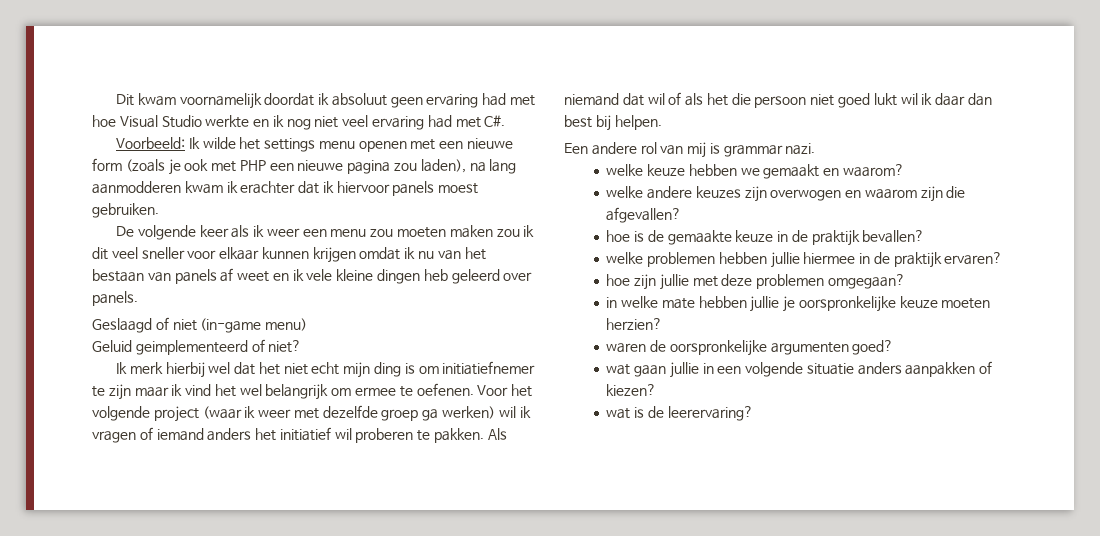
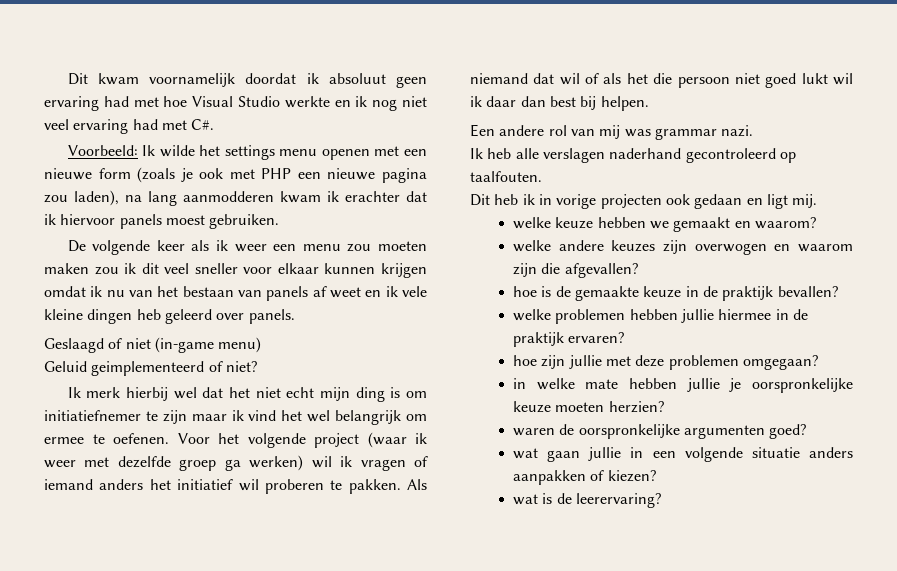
[709,143,720,154] is -> [624,129,651,137] was
(816, 149) none -> [470,148,796,163] [470,171,542,182] [470,194,818,209] // Ik heb alle verslagen naderhand gecontroleerd op taalfouten. // Dit heb ik in vorige projecten ook gedaan en ligt mij.

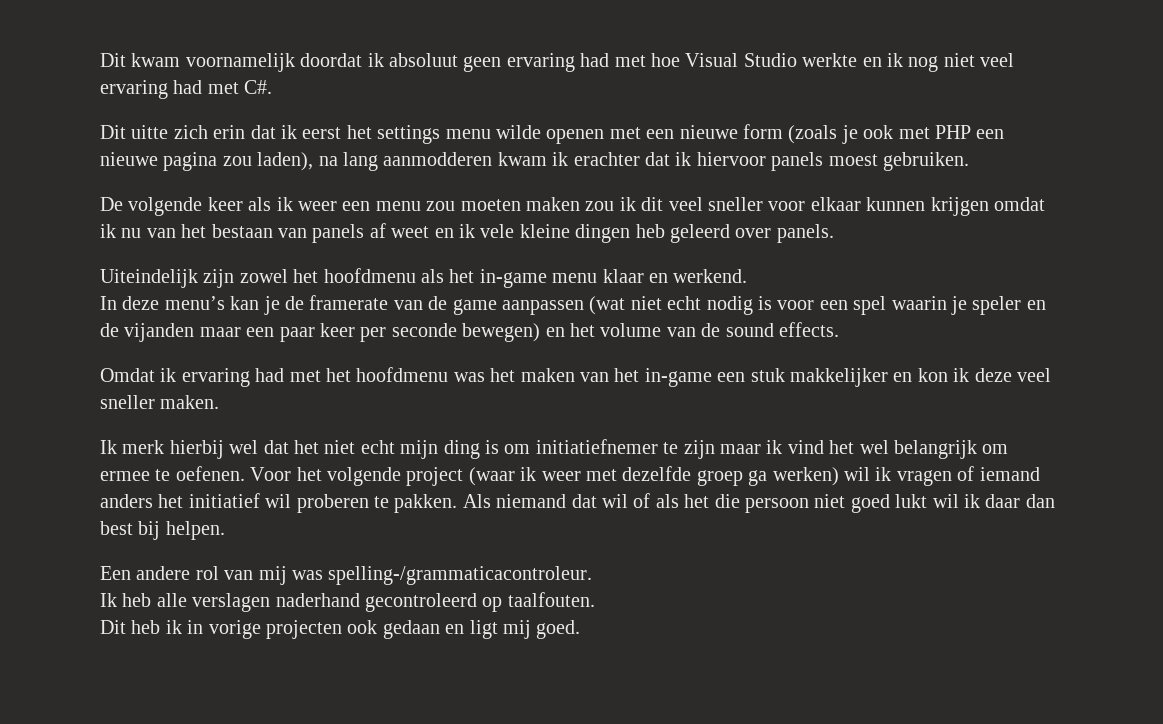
[67,145,195,157] Voorbeeld: Ik wilde -> [100,125,342,139] Dit uitte zich erin dat ik eerst
(318, 152) none -> [496,125,541,139] wilde
[44,337,262,353] [44,361,257,376] Geslaagd of niet (in-game menu) // Geluid geimplementeerd of niet? -> [100,268,748,288] [100,295,1046,315] [100,322,839,342] [100,367,1051,387] [100,395,220,409] Uiteindelijk zijn zowel het hoofdmenu als het in-game menu klaar en werkend. // In deze menu’s kan je de framerate van de game aanpassen (wat niet echt nodig is voor een spel waarin je speler en de vijanden maar een paar keer per seconde bewegen) en het volume van de sound effects. // Omdat ik ervaring had met het hoofdmenu was het maken van het in-game een stuk makkelijker en kon ik deze veel sneller maken.
[654,125,754,140] grammar nazi. -> [328,566,593,585] spelling-/grammaticacontroleur.
[792,194,818,208] [512,217,816,232] [512,240,853,255] [512,263,638,278] [512,286,838,301] [512,309,808,324] [512,332,625,347] [512,355,818,370] [512,378,853,393] [512,401,664,413] [512,424,807,439] [512,447,853,462] [512,470,656,485] [512,493,661,508] mij. // welke keuze hebben we gemaakt en waarom? // welke andere keuzes zijn overwogen en waarom zijn die afgevallen? // hoe is de gemaakte keuze in de praktijk bevallen? // welke problemen hebben jullie hiermee in de praktijk ervaren? // hoe zijn jullie met deze problemen omgegaan? // in welke mate hebben jullie je oorspronkelijke keuze moeten herzien? // waren de oorspronkelijke argumenten goed? // wat gaan jullie in een volgende situatie anders aanpakken of kiezen? // wat is de leerervaring? -> [502,620,581,639] mij goed.

